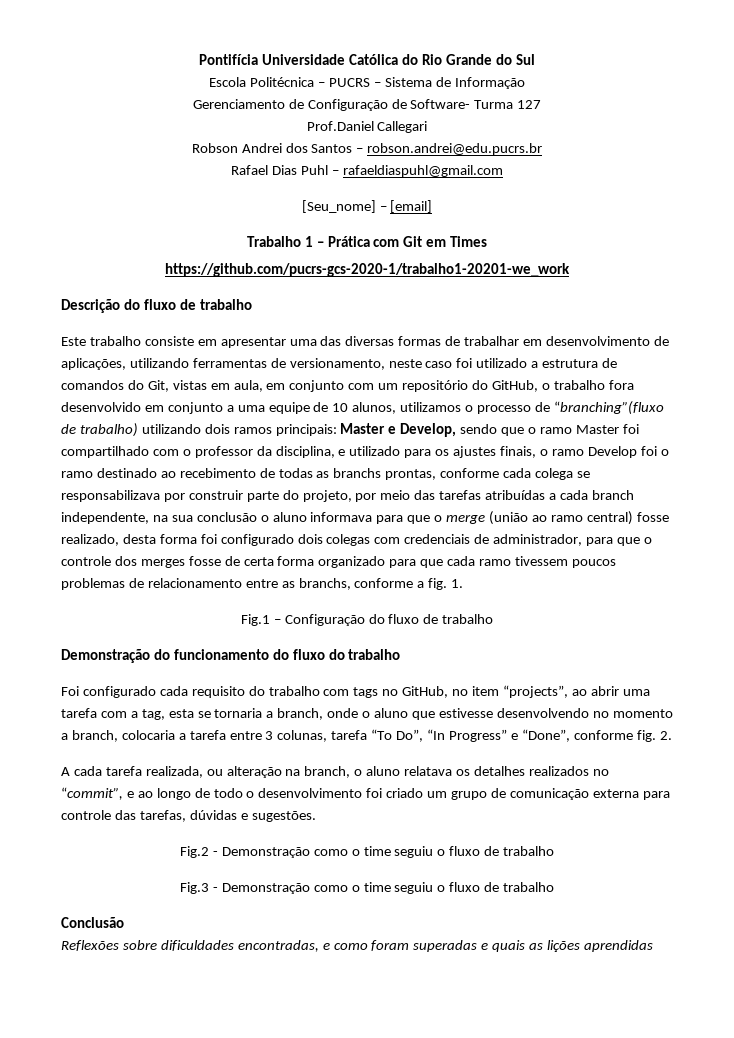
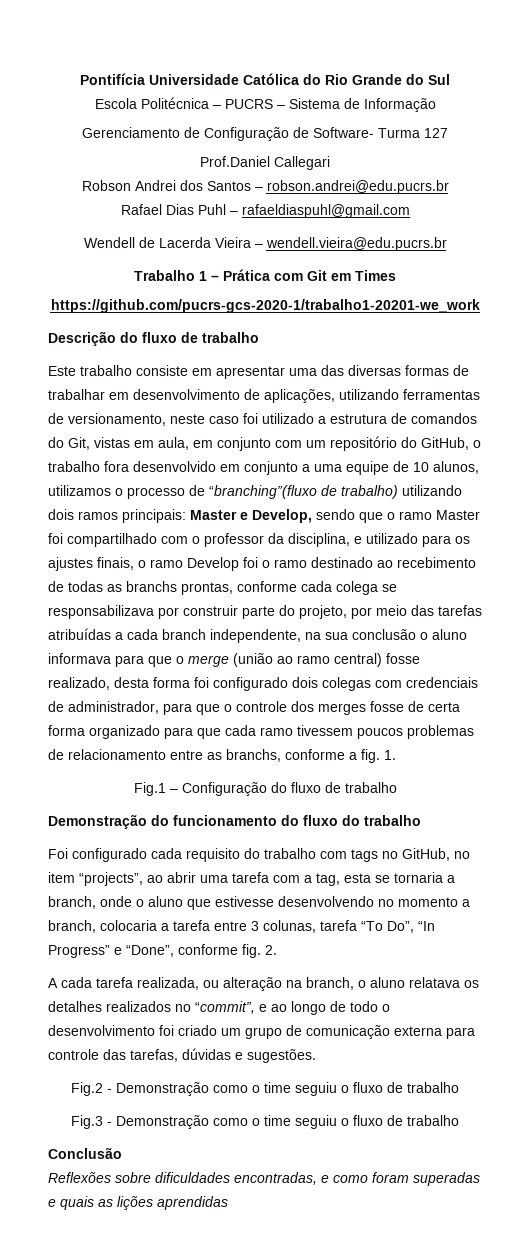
[301,200,433,213] [Seu_nome] – [email] -> [83,237,447,251] Wendell de Lacerda Vieira – wendell.vieira@edu.pucrs.br

